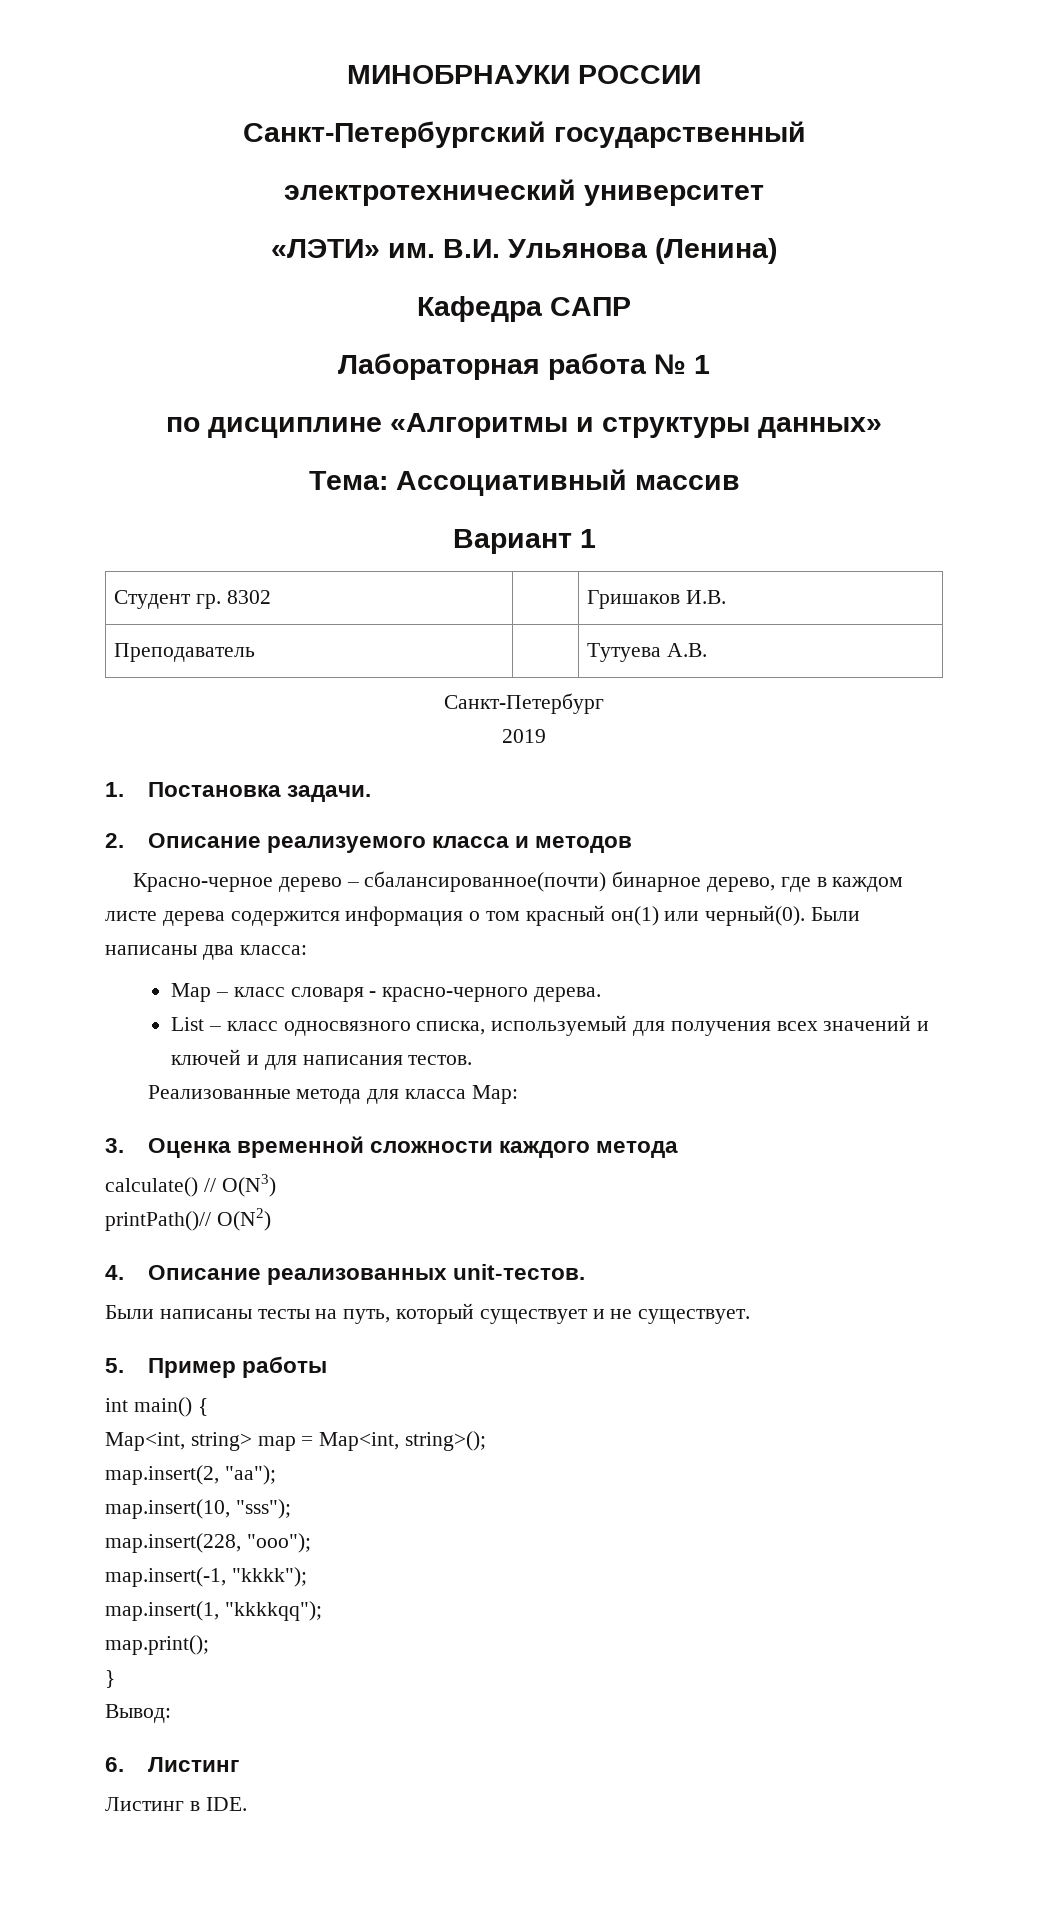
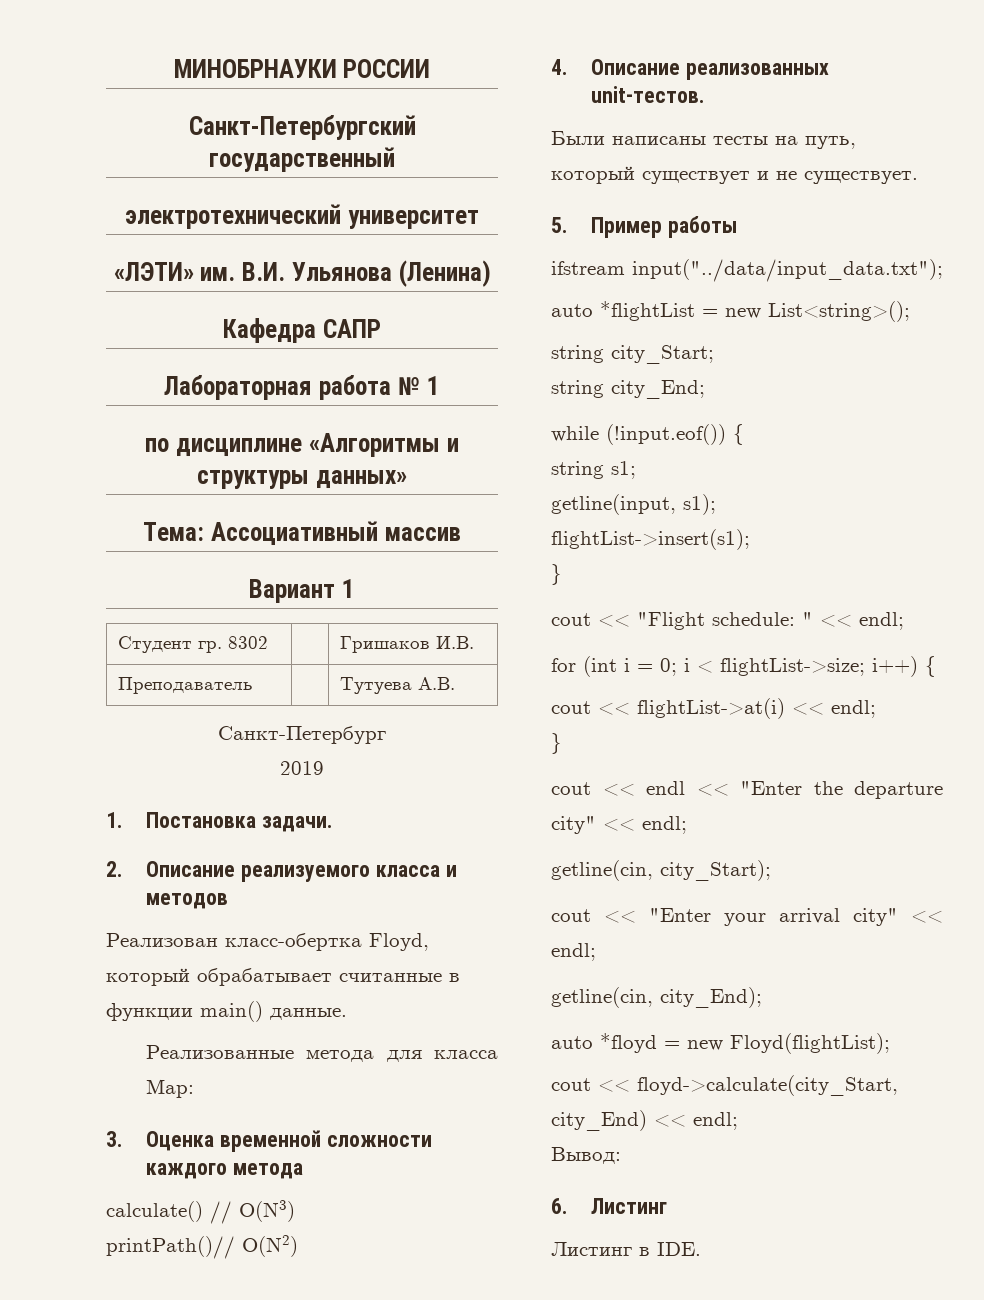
[133,871,904,892] [105,905,861,926] [105,945,307,960] [171,983,601,1002] [171,1015,930,1036] [171,1049,473,1070] Красно-черное дерево – сбалансированное(почти) бинарное дерево, где в каждом листе дерева содержится информация о том красный он(1) или черный(0). Были написаны два класса: // Map – класс словаря - красно-черного дерева. // List – класс односвязного списка, используемый для получения всех значений и ключей и для написания тестов. -> [106,933,429,951] [106,968,460,986] [106,1001,347,1022] Реализован класс-обертка Floyd, который обрабатывает считанные в функции main() данные.
[105,1397,208,1417] [105,1431,487,1451] [105,1465,276,1485] [105,1499,291,1519] [105,1533,311,1553] [105,1567,307,1587] [105,1601,322,1621] [105,1635,209,1655] [105,1670,115,1688] int main() { // Map<int, string> map = Map<int, string>(); // map.insert(2, "aa"); // map.insert(10, "sss"); // map.insert(228, "ooo"); // map.insert(-1, "kkkk"); // map.insert(1, "kkkkqq"); // map.print(); // } -> [551,259,943,282] [551,301,910,322] [551,345,714,364] [551,380,705,399] [551,424,744,445] [551,461,636,479] [551,494,716,515] [551,529,750,550] [551,564,562,585] [551,612,904,630] [551,656,936,677] [551,698,876,719] [551,733,562,754] [551,781,943,799] [551,816,687,834] [551,860,771,881] [551,908,943,926] [551,943,596,961] [551,987,762,1008] [551,1033,890,1054] [551,1075,898,1096] [551,1110,738,1131] ifstream input("../data/input_data.txt"); // auto *flightList = new List<string>(); // string city_Start; // string city_End; // while (!input.eof()) { // string s1; // getline(input, s1); // flightList->insert(s1); // } // cout << "Flight schedule: " << endl; // for (int i = 0; i < flightList->size; i++) { // cout << flightList->at(i) << endl; // } // cout << endl << "Enter the departure city" << endl; // getline(cin, city_Start); // cout << "Enter your arrival city" << endl; // getline(cin, city_End); // auto *floyd = new Floyd(flightList); // cout << floyd->calculate(city_Start, city_End) << endl;

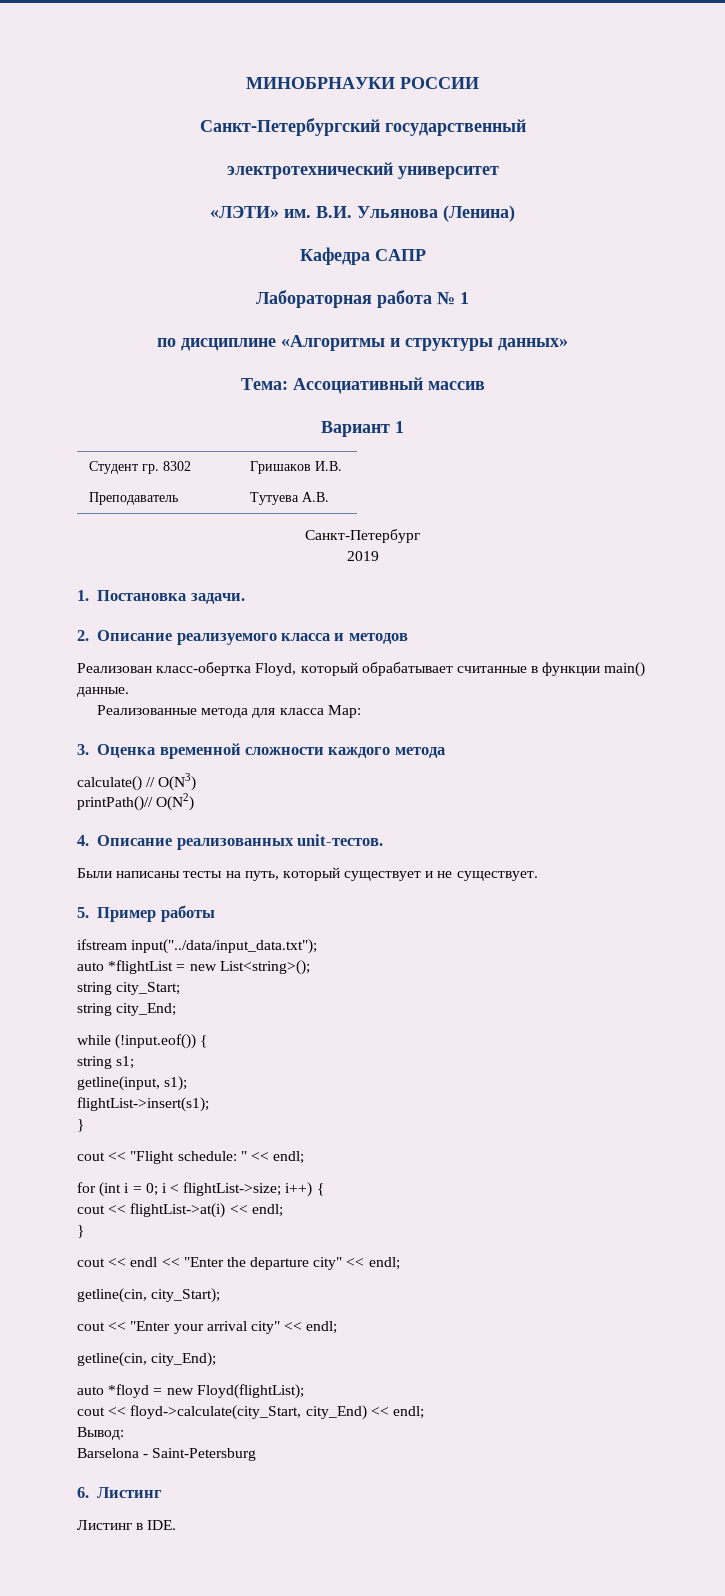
(621, 1155) none -> [77,1448,257,1461] // Barselona - Saint-Petersburg

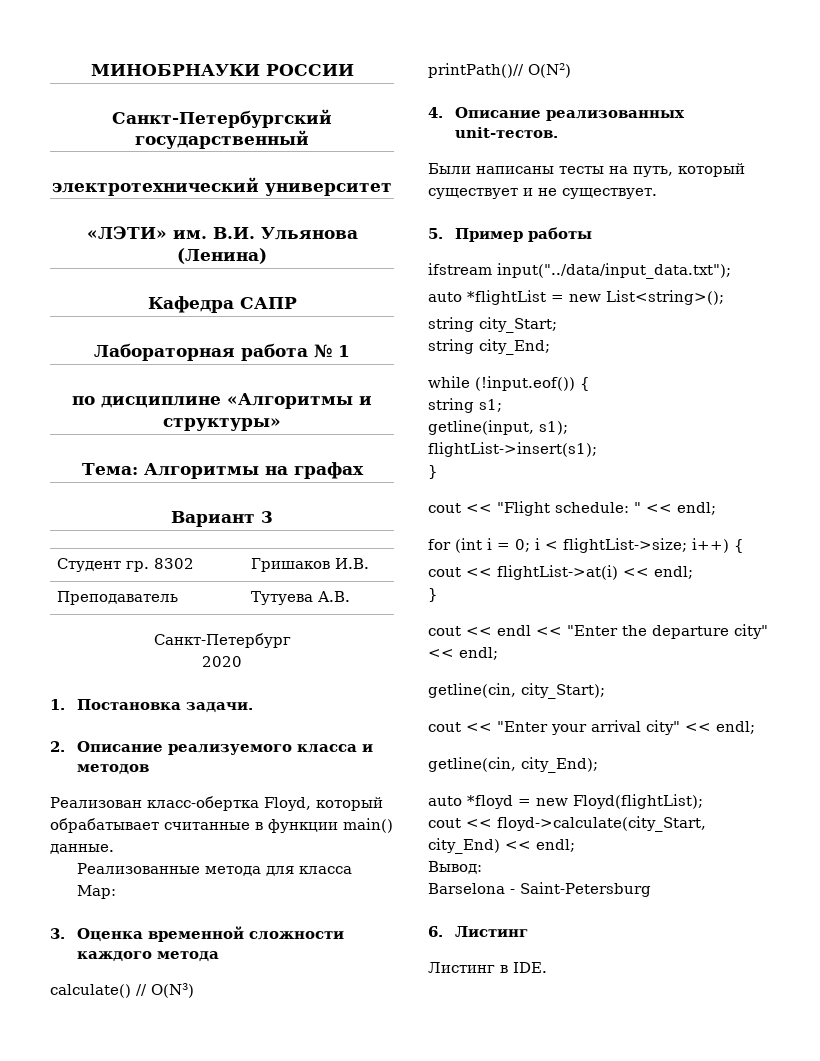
[405,338,568,351] структуры данных» -> [163,418,281,431] структуры»
[292,377,485,394] Ассоциативный массив -> [143,462,364,479] Алгоритмы на графах
[395,421,404,433] 1 -> [261,511,273,523] 3
[346,551,379,561] 2019 -> [202,656,242,667] 2020

